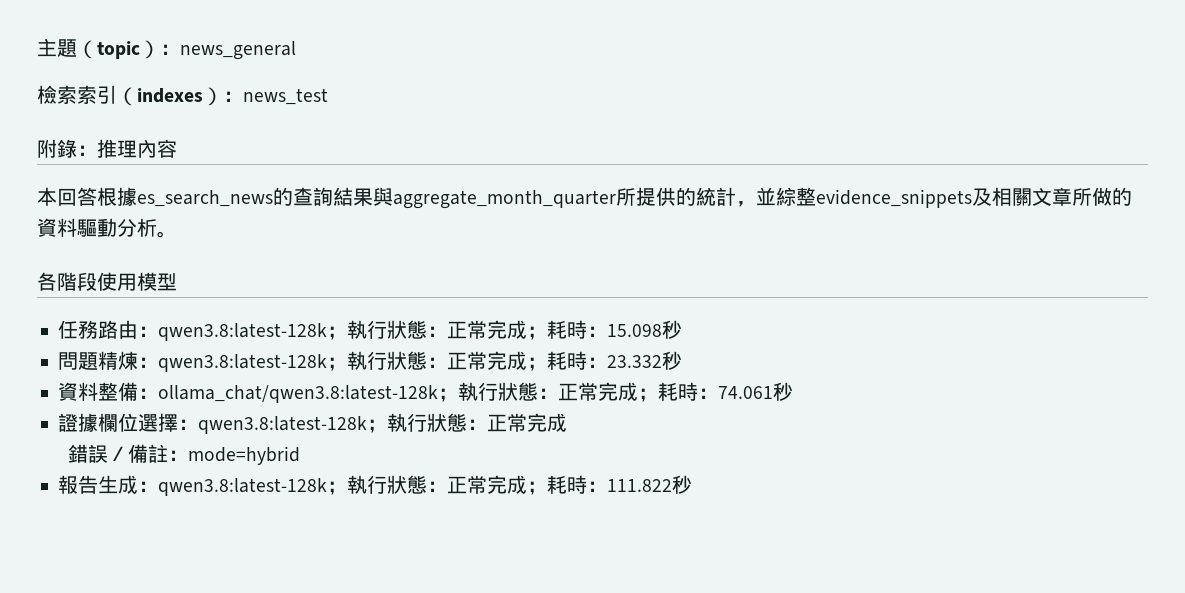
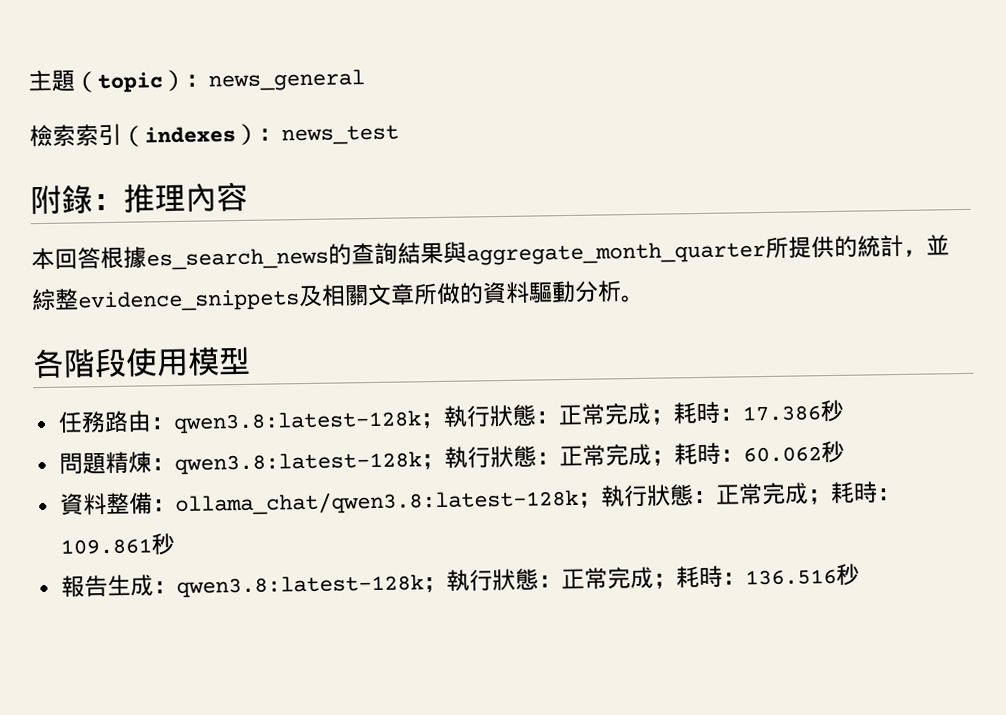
[607,324,663,337] 15.098 -> [741,405,821,422] 17.386
[607,355,663,368] 23.332 -> [742,446,822,463] 60.062
[718,382,794,401] [58,413,568,434] [68,444,301,465] 74.061秒 // 證據欄位選擇：qwen3.8:latest-128k；執行狀態：正常完成 // 錯誤／備註：mode=hybrid -> [59,533,175,556] 109.861秒
[607,479,673,492] 111.822 -> [744,568,837,586] 136.516

